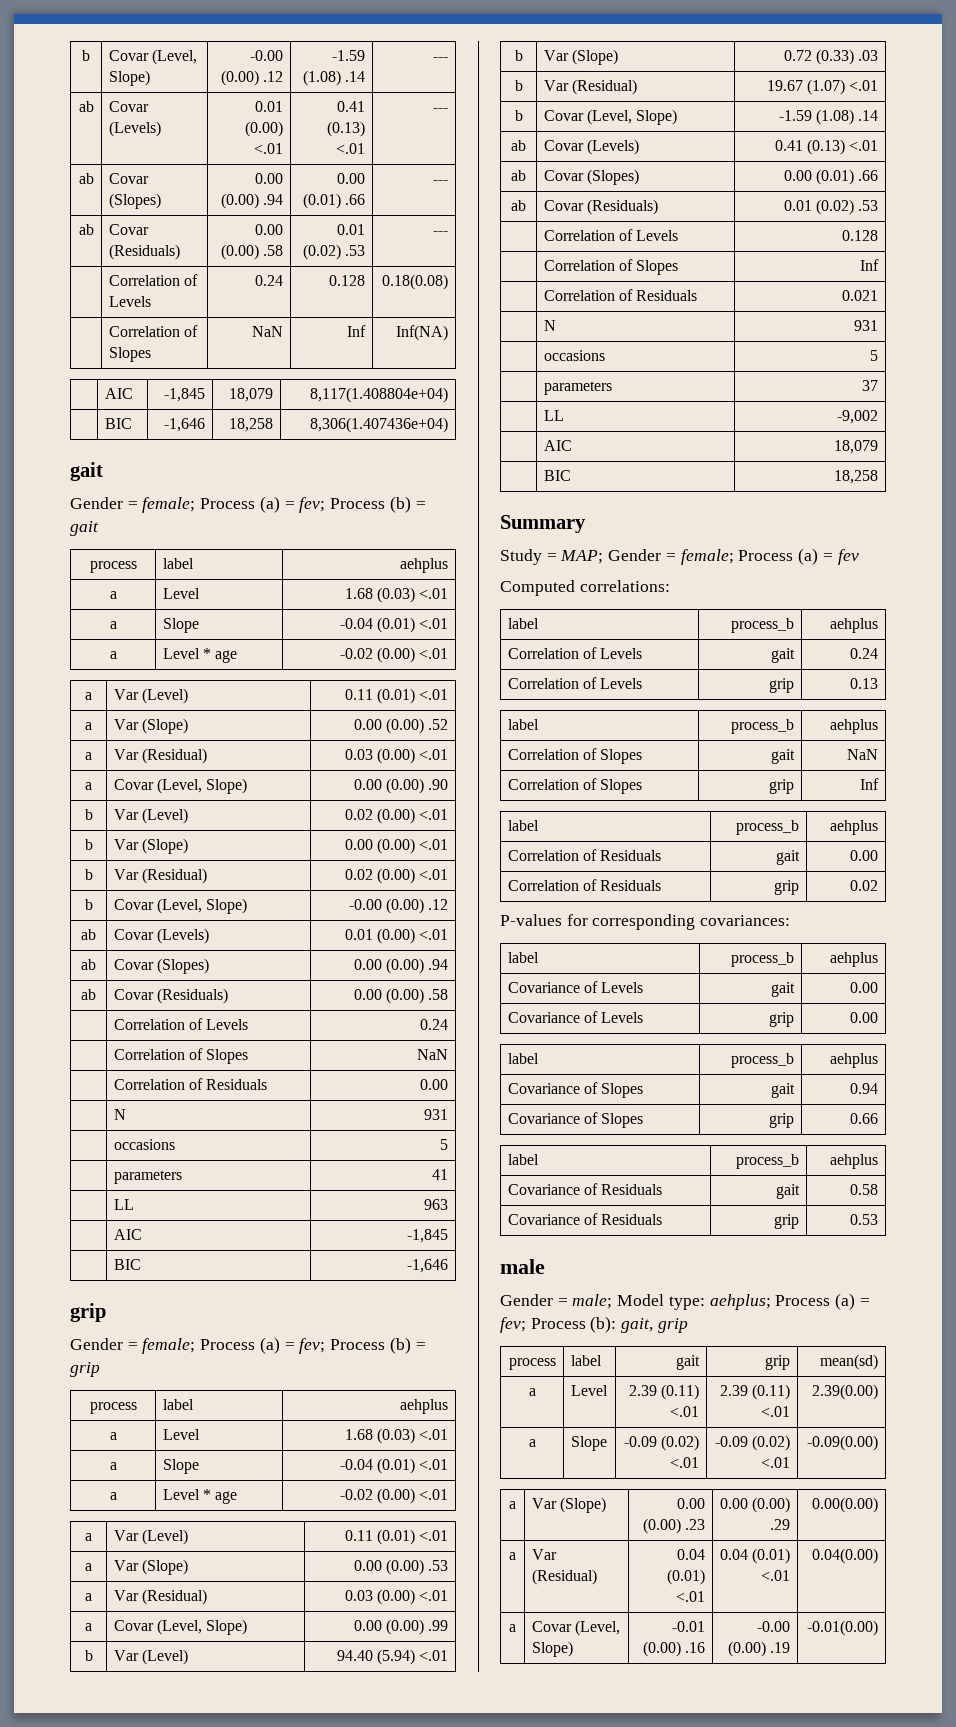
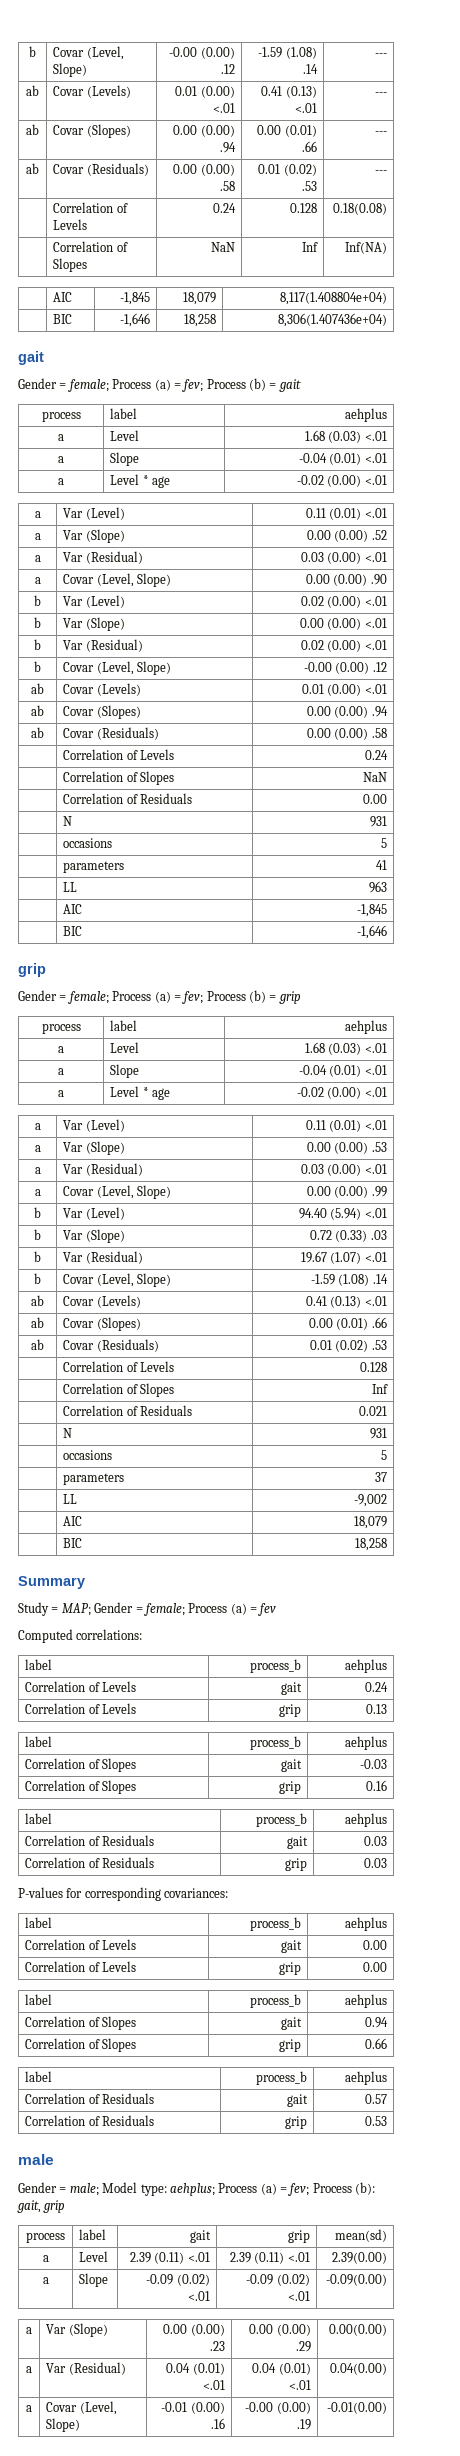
[847,749,879,760] [507,778,643,794] [769,779,795,794] [860,778,880,790] [507,820,539,831] [736,820,800,835] [830,820,879,835] [507,849,662,861] [776,850,801,865] [850,850,879,861] [507,879,662,891] [774,880,800,895] [850,880,879,891] NaN // Correlation of Slopes | grip | Inf // label | process_b | aehplus // Correlation of Residuals | gait | 0.00 // Correlation of Residuals | grip | 0.02 -> [359,1759,387,1769] [25,1780,137,1794] [278,1781,301,1794] [365,1780,387,1791] [25,1813,53,1824] [255,1813,307,1827] [344,1813,387,1827] [25,1835,155,1846] [286,1836,308,1849] [363,1836,387,1846] [25,1857,155,1868] [284,1858,307,1871] [363,1858,387,1868] -0.03 // Correlation of Slopes | grip | 0.16 // label | process_b | aehplus // Correlation of Residuals | gait | 0.03 // Correlation of Residuals | grip | 0.03
[507,982,580,993] Covariance -> [25,1939,86,1950] Correlation
[507,1012,580,1023] Covariance -> [25,1961,86,1972] Correlation
[507,1083,580,1094] Covariance -> [25,2016,86,2027] Correlation
[507,1113,580,1124] Covariance -> [25,2038,86,2049] Correlation
[507,1183,663,1195] [776,1184,801,1199] [850,1184,879,1195] [507,1214,580,1225] Covariance of Residuals | gait | 0.58 // Covariance -> [25,2093,155,2104] [286,2094,308,2107] [364,2094,387,2104] [25,2115,86,2126] Correlation of Residuals | gait | 0.57 // Correlation

